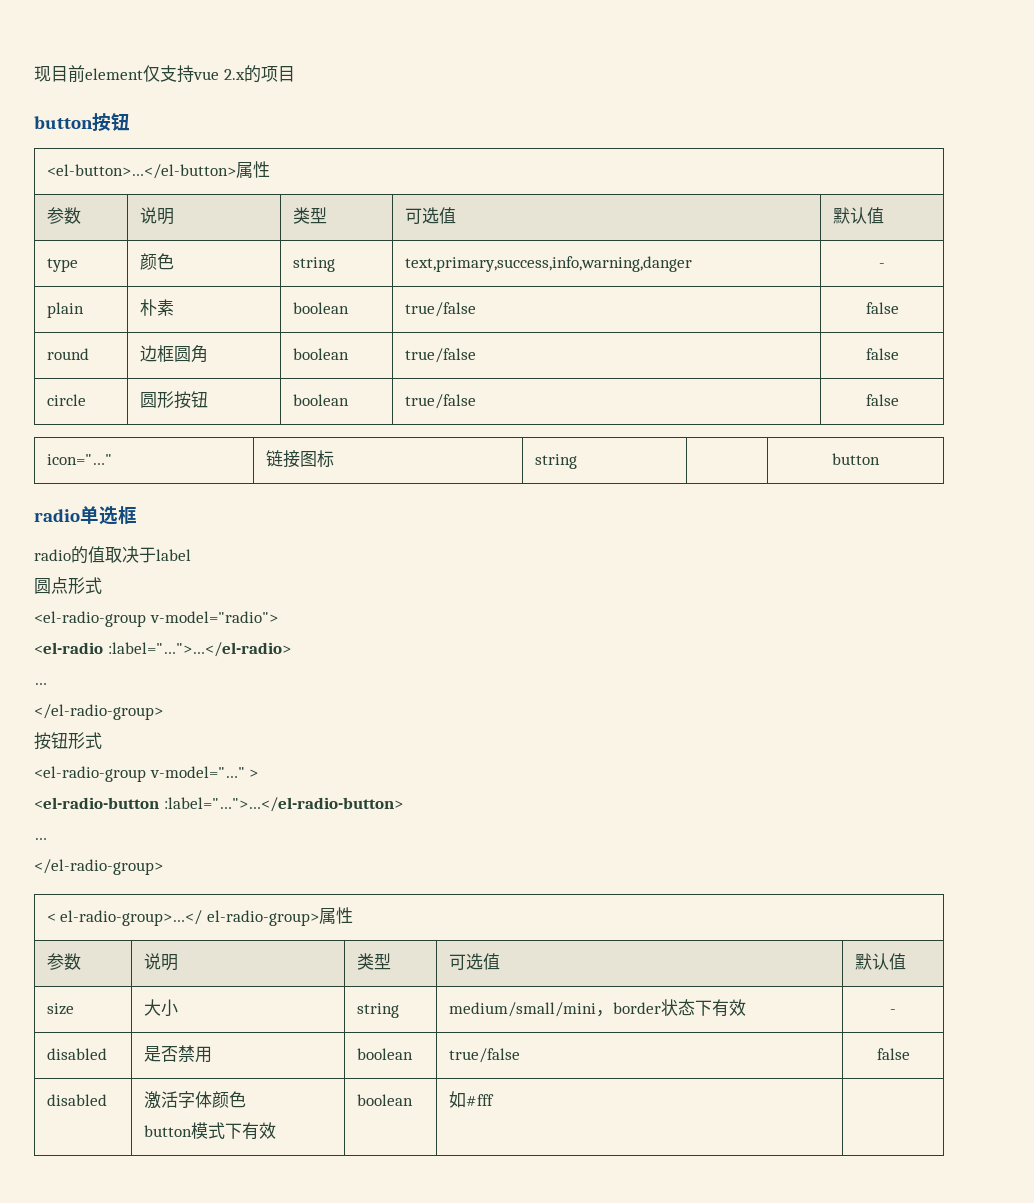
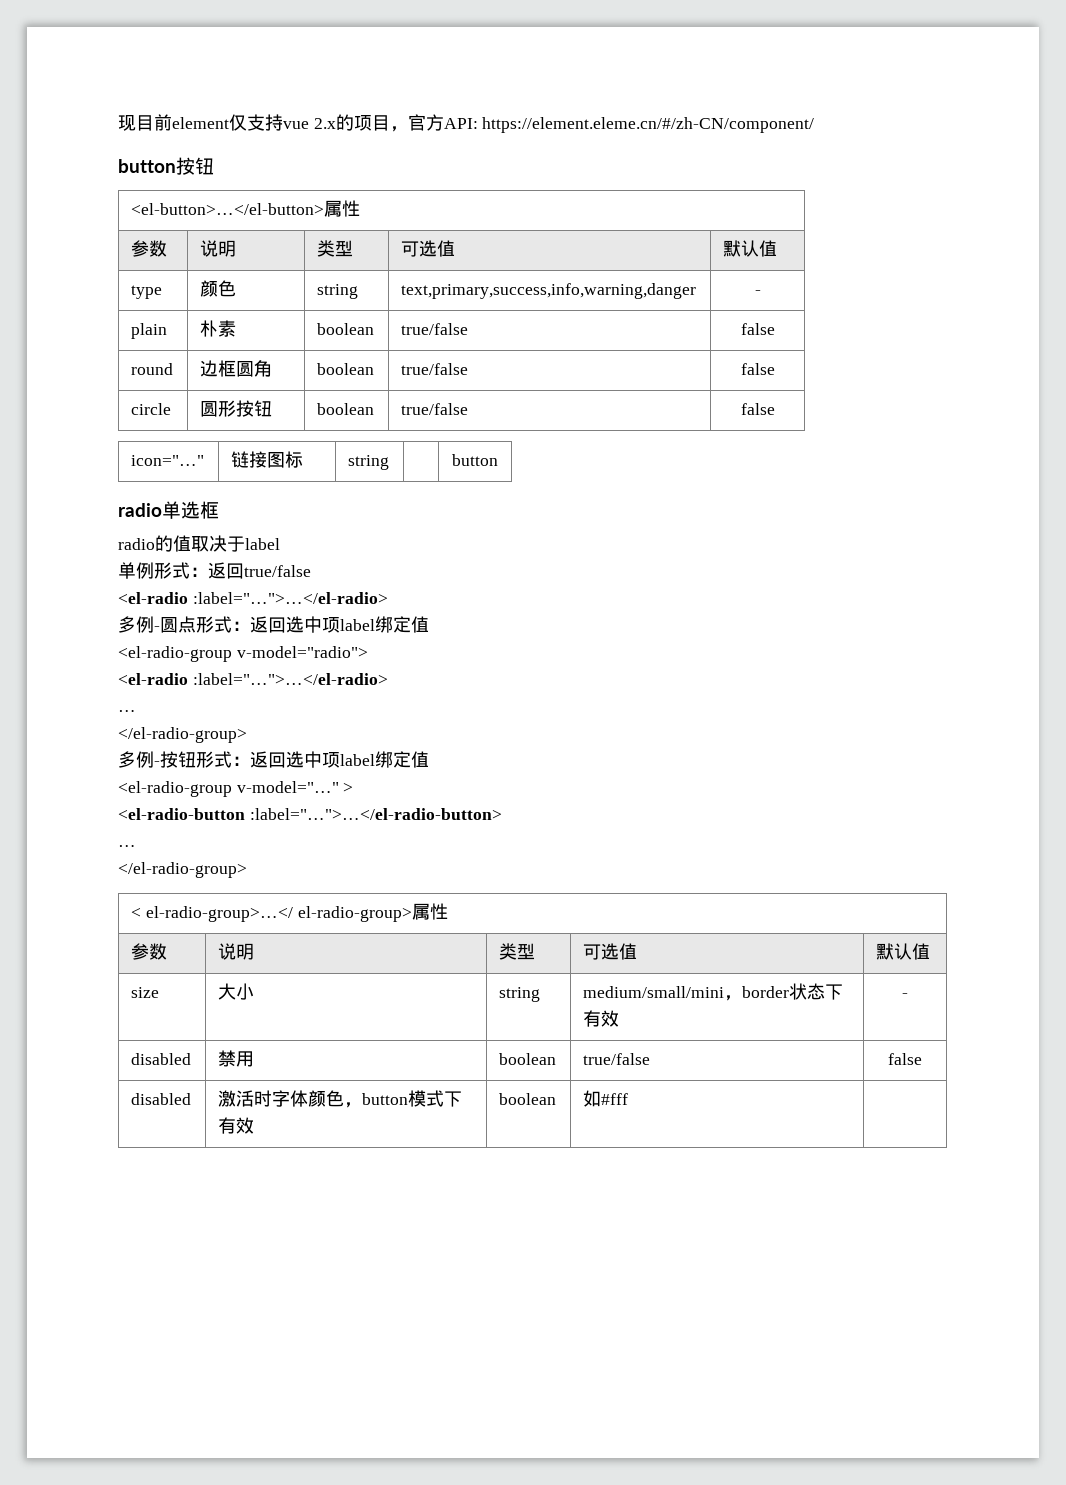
(295, 74) none -> [389,114,815,133] ，官方API: https://element.eleme.cn/#/zh-CN/component/
[34,577,102,594] 圆点形式 -> [118,562,311,579] [118,592,388,604] [118,616,429,633] 单例形式：返回true/false // <el-radio :label="…">…</el-radio> // 多例-圆点形式：返回选中项label绑定值
(163, 712) none -> [118,751,160,768] 多例-
(102, 740) none -> [232,751,429,768] ：返回选中项label绑定值
[143,1046,178,1062] 是否 -> (192, 1059) none
(178, 1099) none -> [254,1090,273,1107] 时
(246, 1099) // -> [344,1102,363,1108] ，

